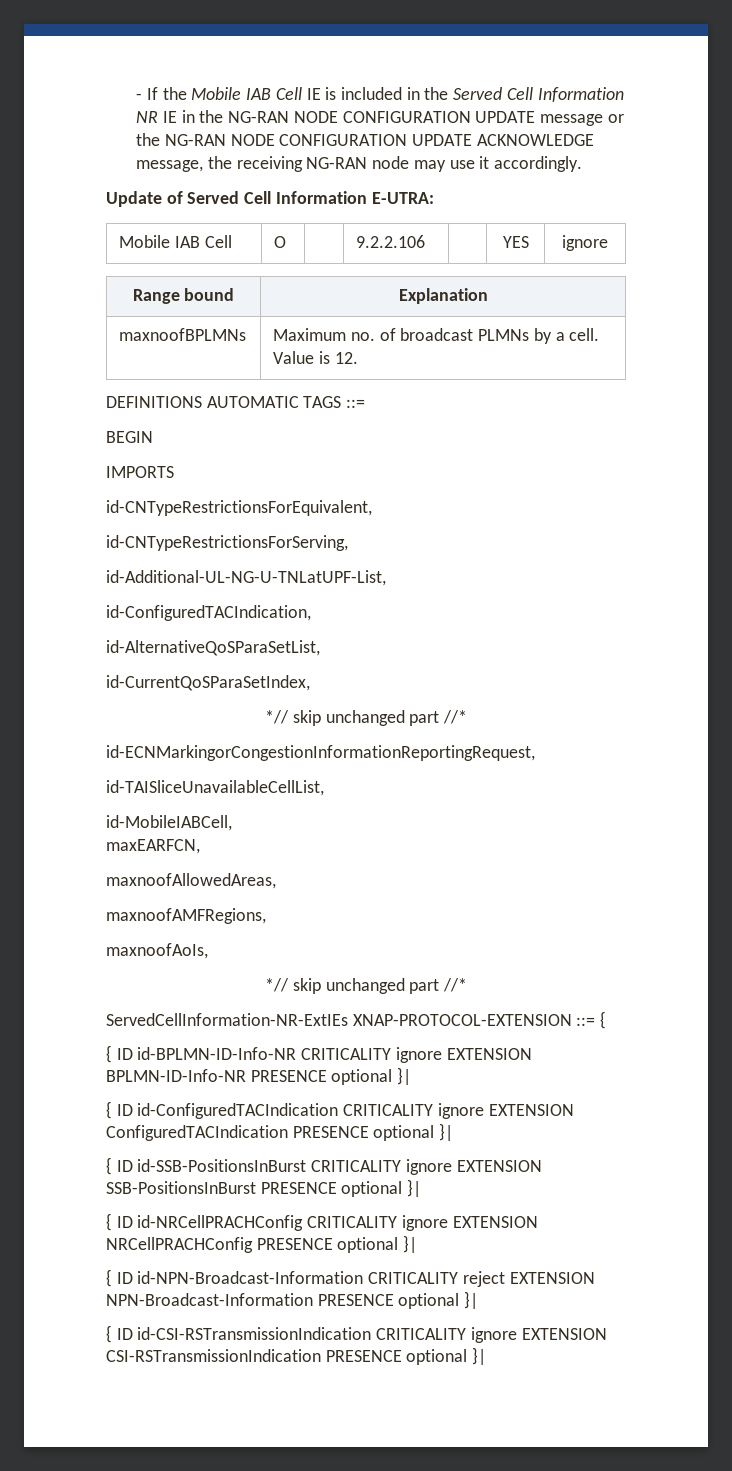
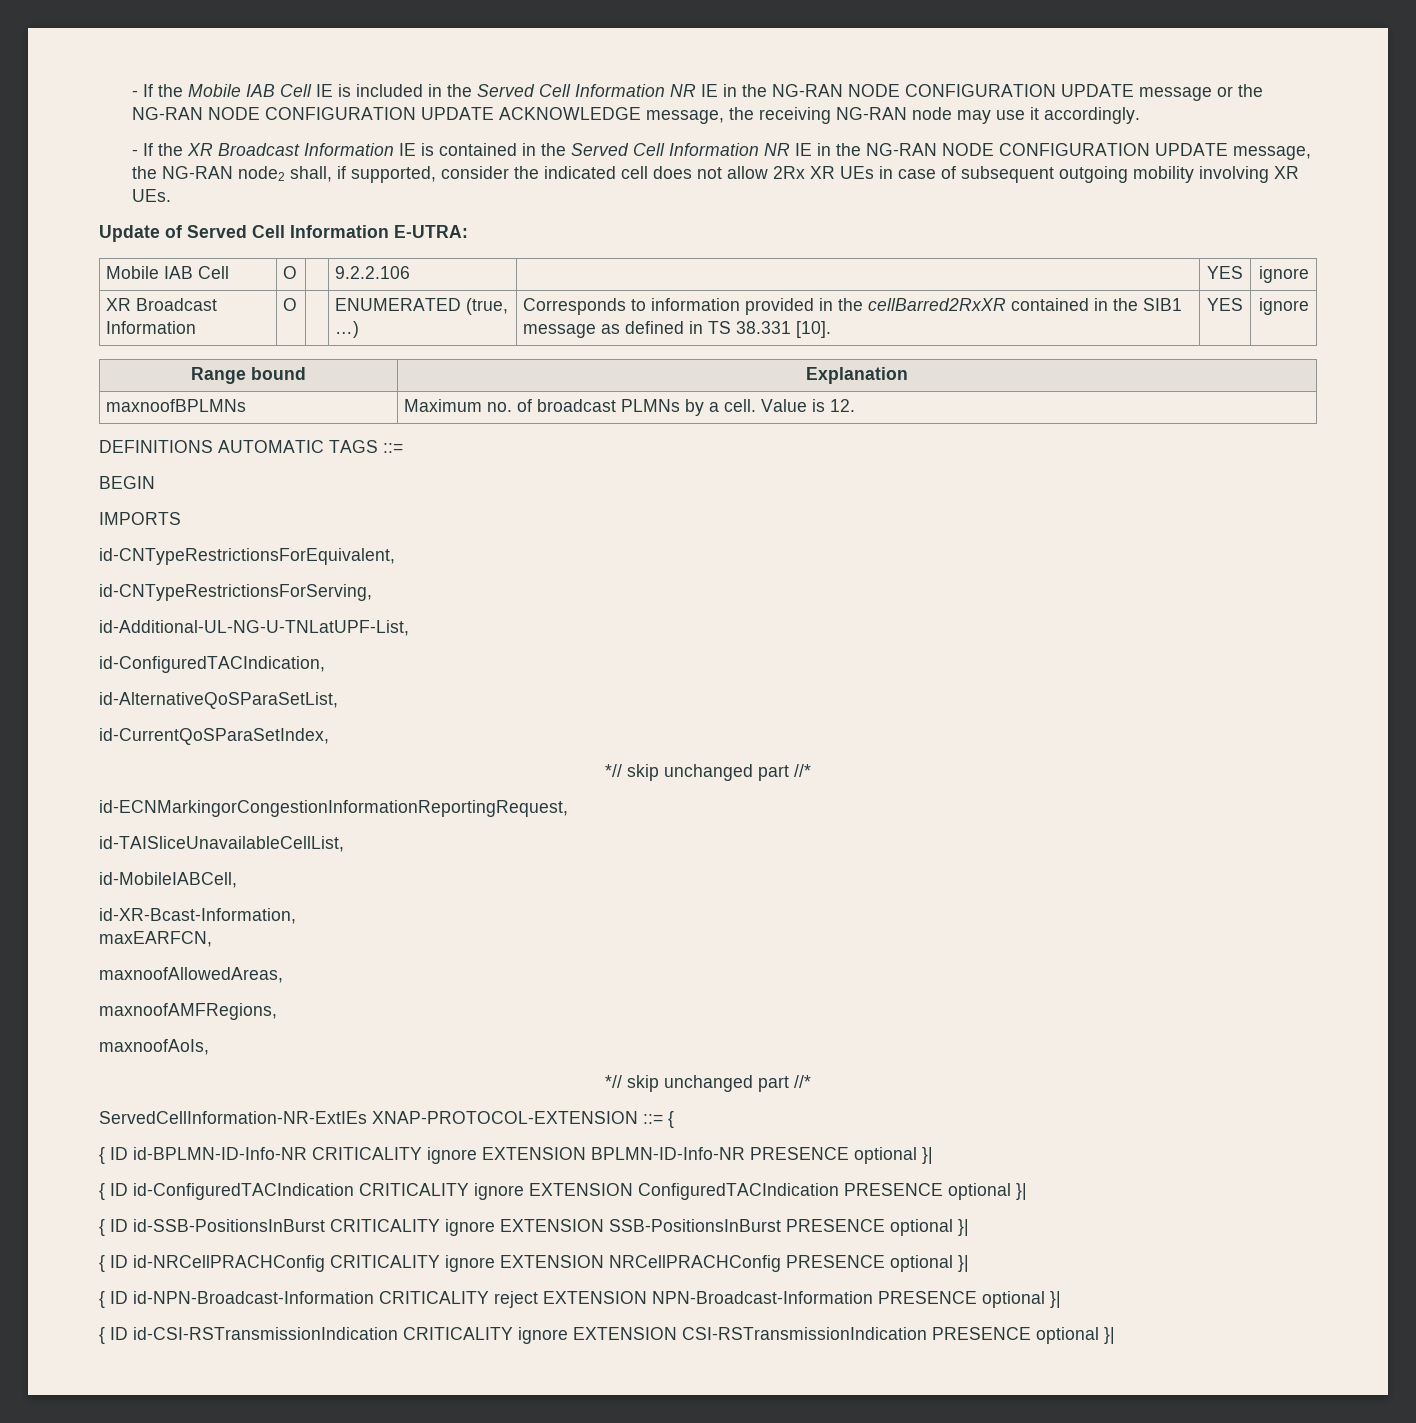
(583, 164) none -> [132,143,1312,160] [132,166,1300,183] [132,189,172,202] // - If the XR Broadcast Information IE is contained in the Served Cell Information NR IE in the NG-RAN NODE CONFIGURATION UPDATE message, the NG-RAN node2 shall, if supported, consider the indicated cell does not allow 2Rx XR UEs in case of subsequent outgoing mobility involving XR UEs.
(608, 243) none -> [106,298,218,311] [106,321,197,334] [283,298,298,311] [335,298,509,315] [335,321,360,338] [523,298,1183,315] [523,321,832,338] [1207,298,1243,311] [1258,298,1309,315] // XR Broadcast Information | O | | ENUMERATED (true, …) | Corresponds to information provided in the cellBarred2RxXR contained in the SIB1 message as defined in TS 38.331 [10]. | YES | ignore
(232, 823) none -> [99,908,296,924] // id-XR-Bcast-Information,

